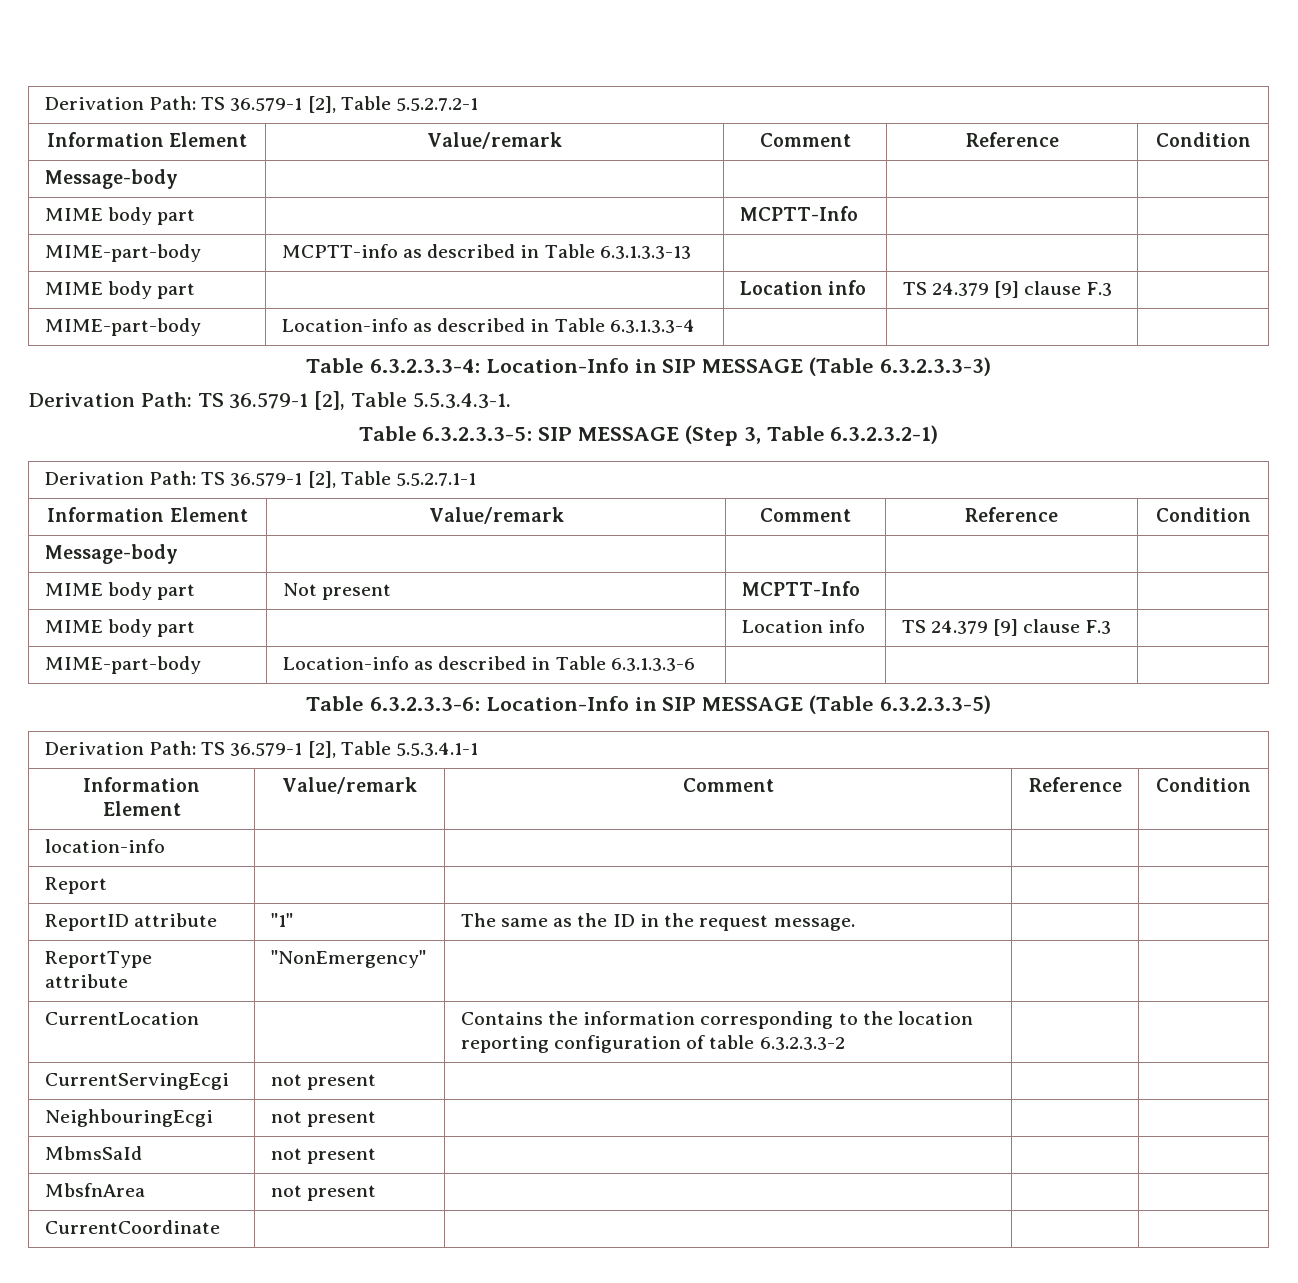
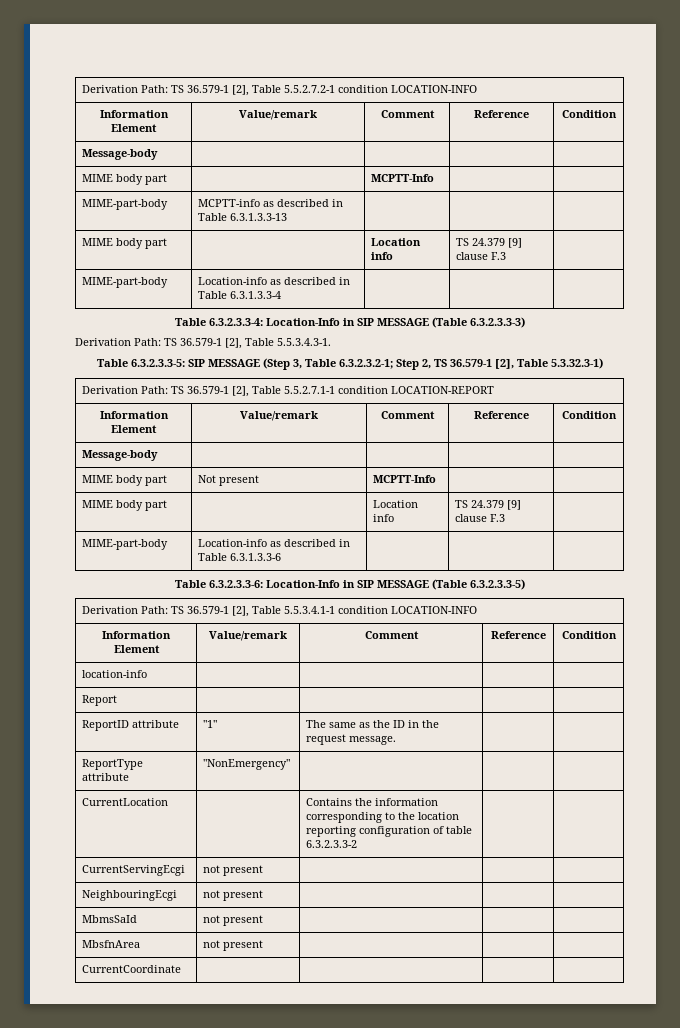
(479, 104) none -> [338,85,478,93] condition LOCATION-INFO
[830,425,939,444] 6.3.2.3.2-1) -> [338,358,603,370] 6.3.2.3.2-1; Step 2, TS 36.579-1 [2], Table 5.3.32.3-1)
(477, 479) none -> [338,386,495,394] condition LOCATION-REPORT
(479, 749) none -> [338,606,478,614] condition LOCATION-INFO

